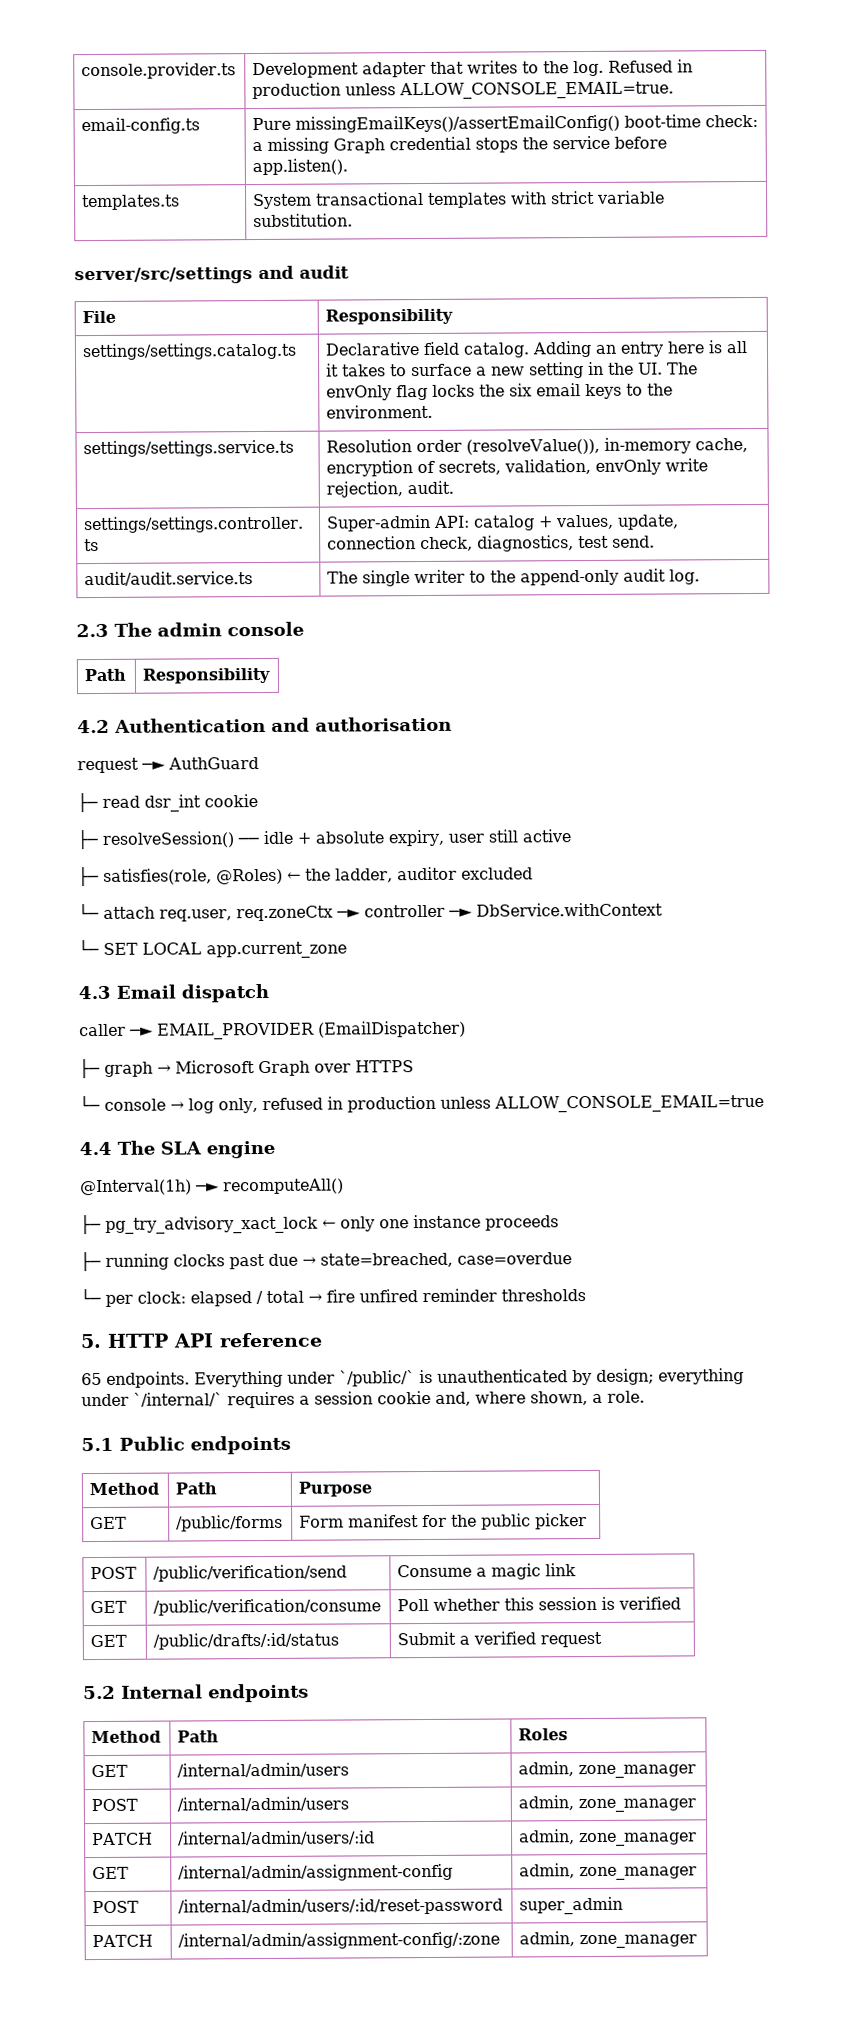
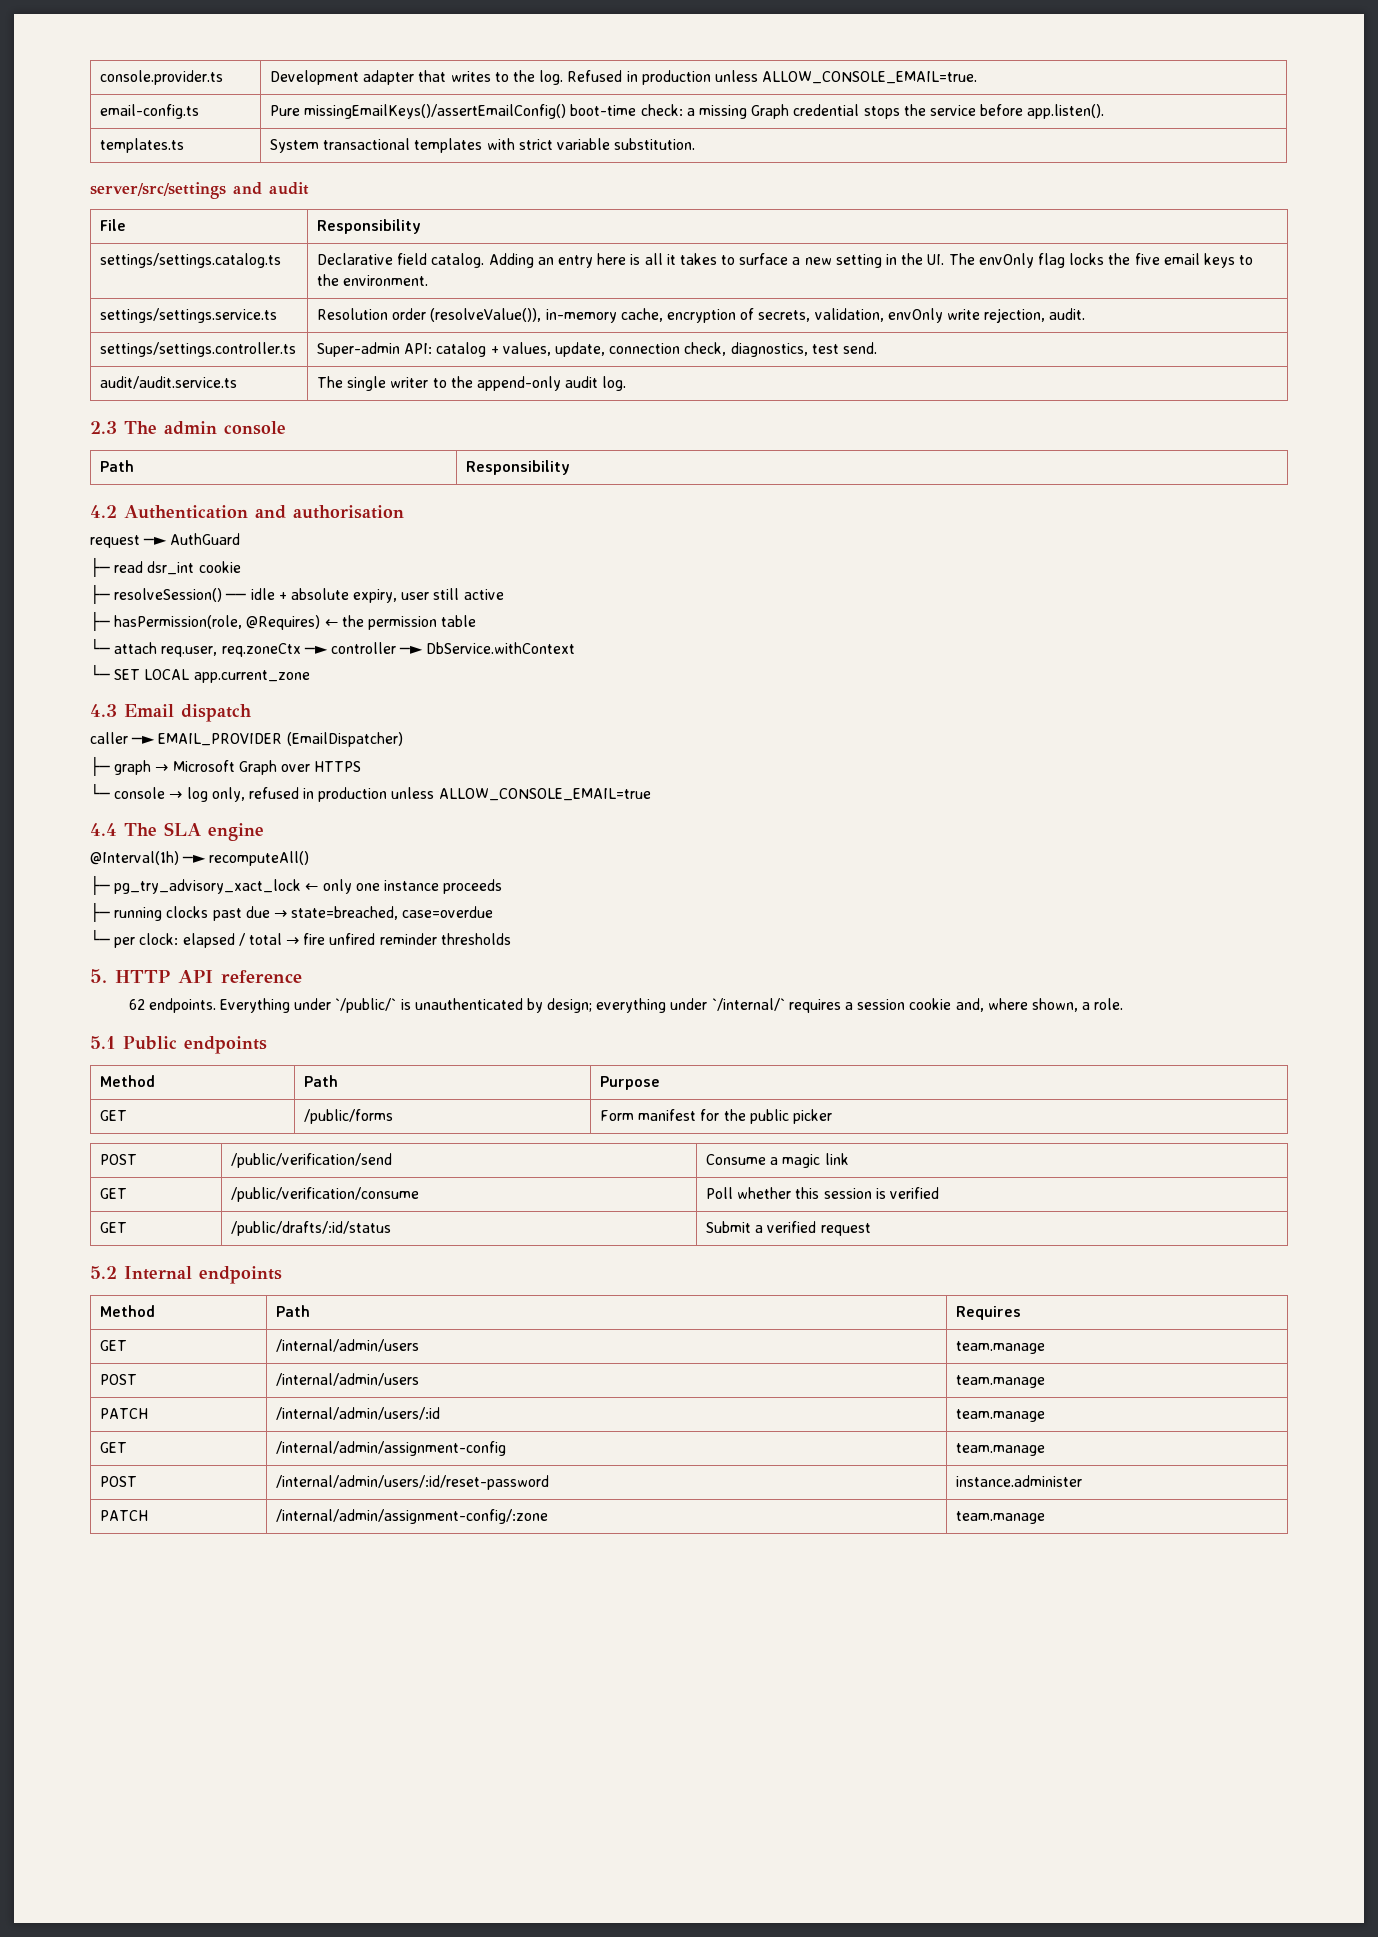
[509,383,533,397] six -> [1134,253,1160,265] five
[103,866,533,885] satisfies(role, @Roles) ← the ladder, auditor excluded -> [114,615,477,630] hasPermission(role, @Requires) ← the permission table
[81,1372,102,1386] 65 -> [128,999,145,1010] 62
[518,1728,569,1741] Roles -> [956,1306,1022,1320] Requires
[518,1761,697,1779] admin, zone_manager -> [956,1341,1046,1354] team.manage
[518,1795,697,1813] admin, zone_manager -> [956,1375,1046,1388] team.manage
[519,1829,698,1847] admin, zone_manager -> [956,1409,1046,1422] team.manage
[519,1863,698,1881] admin, zone_manager -> [956,1443,1046,1456] team.manage
[519,1896,624,1915] super_admin -> [956,1475,1083,1487] instance.administer
[519,1931,698,1949] admin, zone_manager -> [956,1511,1046,1524] team.manage

